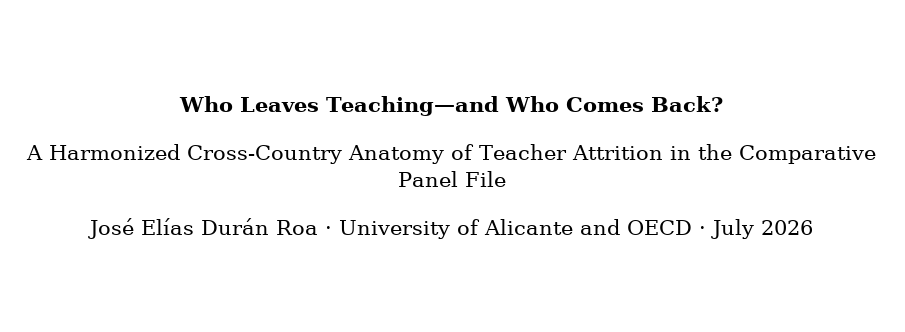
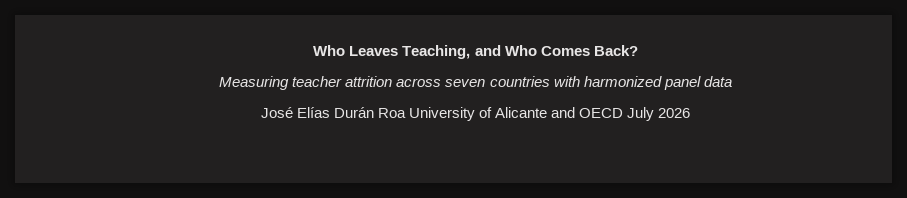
[325,96,500,116] Teaching—and -> [402,45,501,59] Teaching, and
[26,144,876,164] [397,171,506,187] A Harmonized Cross-Country Anatomy of Teacher Attrition in the Comparative Panel File -> [219,76,732,90] Measuring teacher attrition across seven countries with harmonized panel data
[325,226,332,235] · -> (406, 113) none
[699,226,706,235] · -> (624, 113) none

